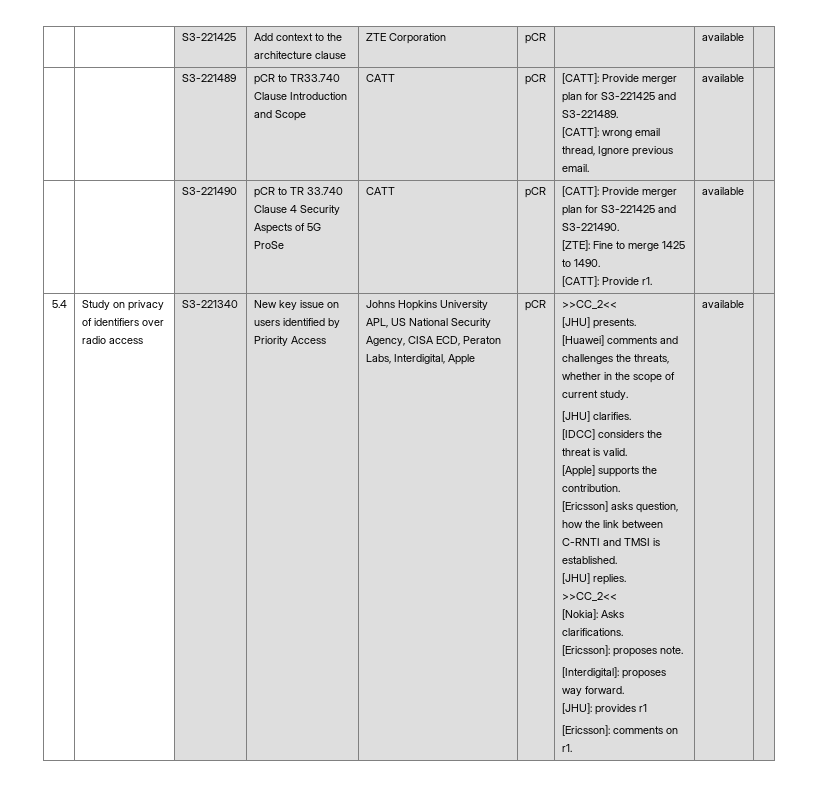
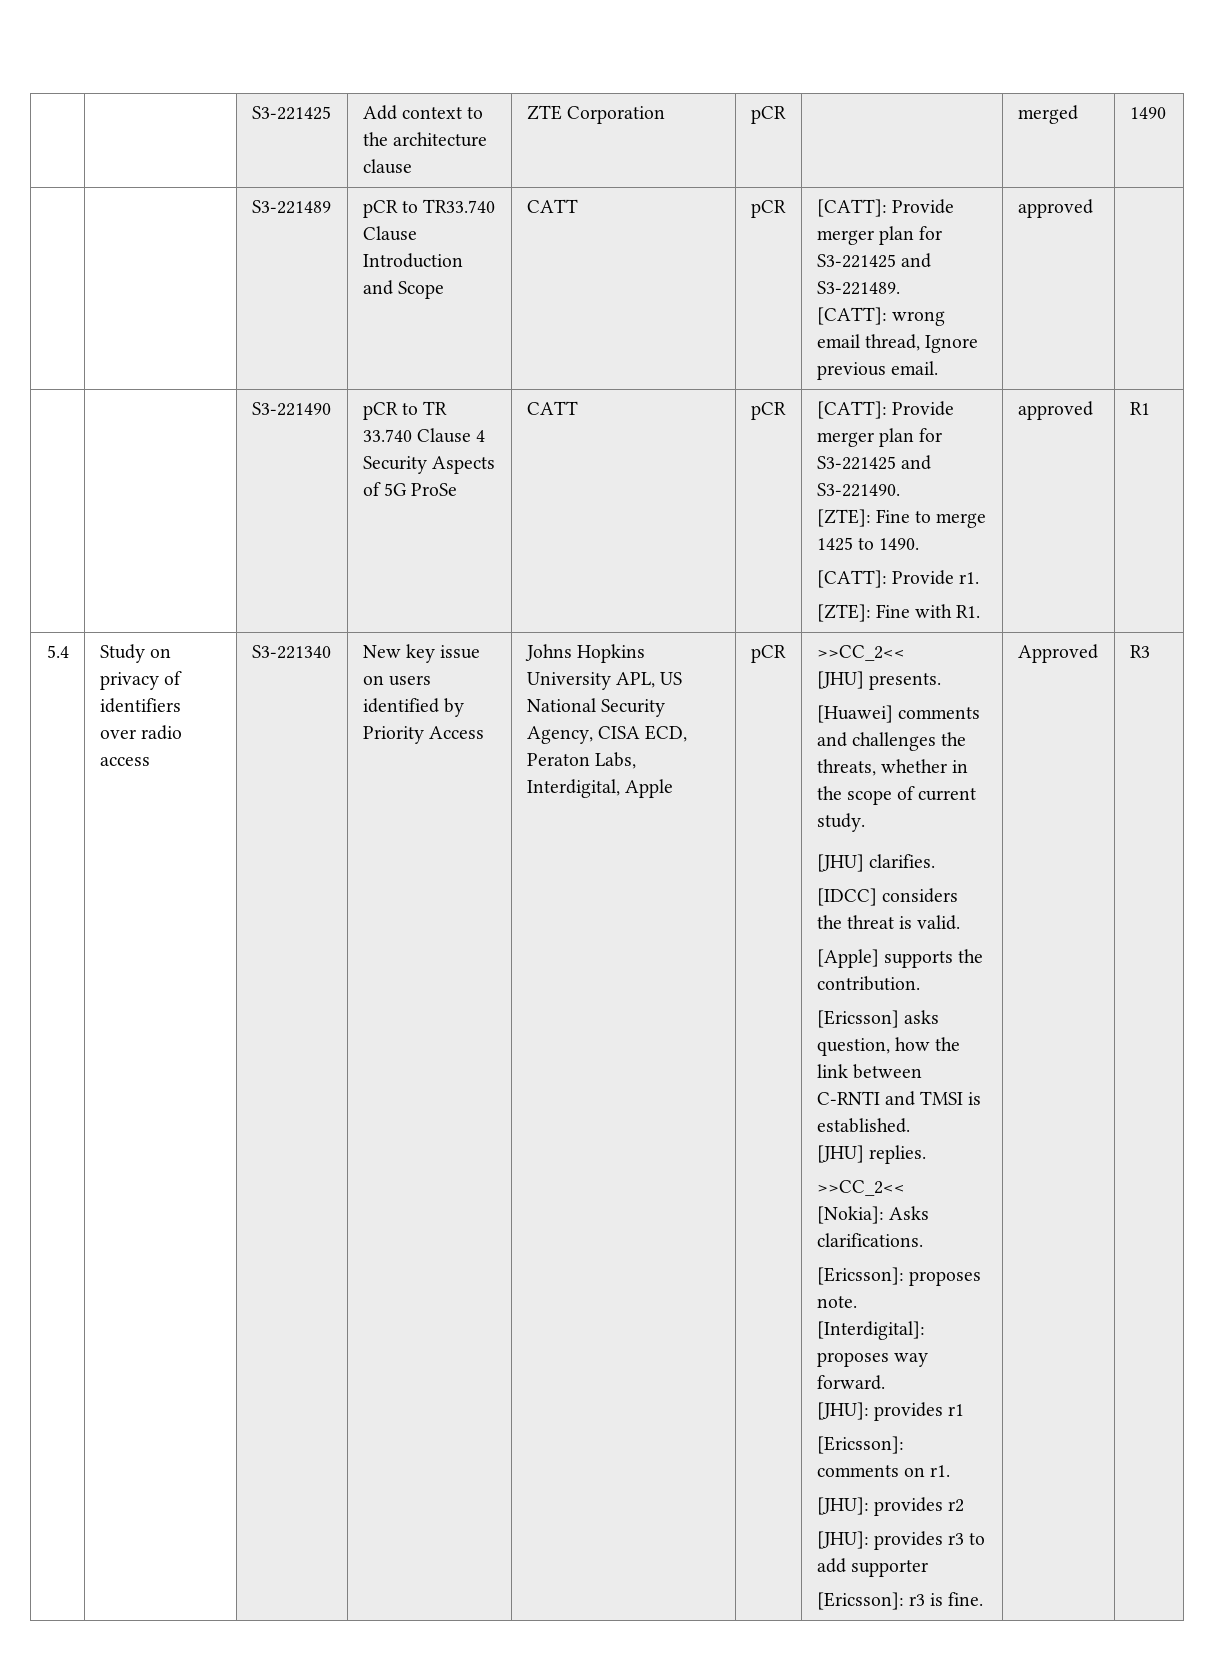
[701,33,744,41] available | -> [1017,105,1078,124] [1129,107,1166,119] merged | 1490
[701,74,744,82] available -> [1017,199,1093,218] approved
[701,187,744,195] | available | -> [816,604,981,622] [1017,401,1093,420] [1129,402,1150,415] // [ZTE]: Fine with R1. | approved | R1
[701,300,744,308] | available | -> [816,1497,965,1516] [816,1531,986,1550] [816,1558,928,1577] [816,1592,984,1610] [1017,644,1098,663] [1129,645,1150,658] // [JHU]: provides r2 // [JHU]: provides r3 to add supporter // [Ericsson]: r3 is fine. | Approved | R3

